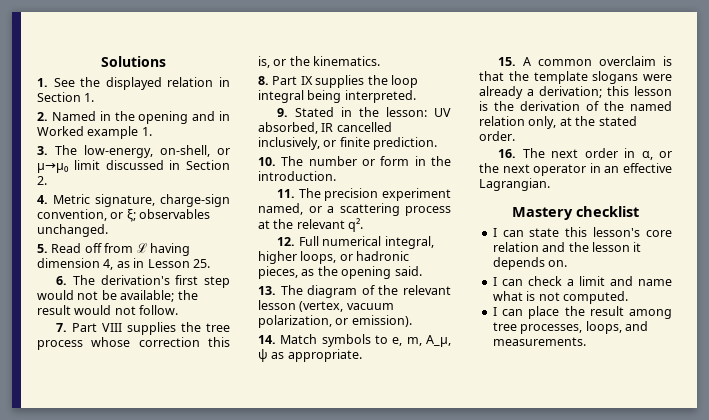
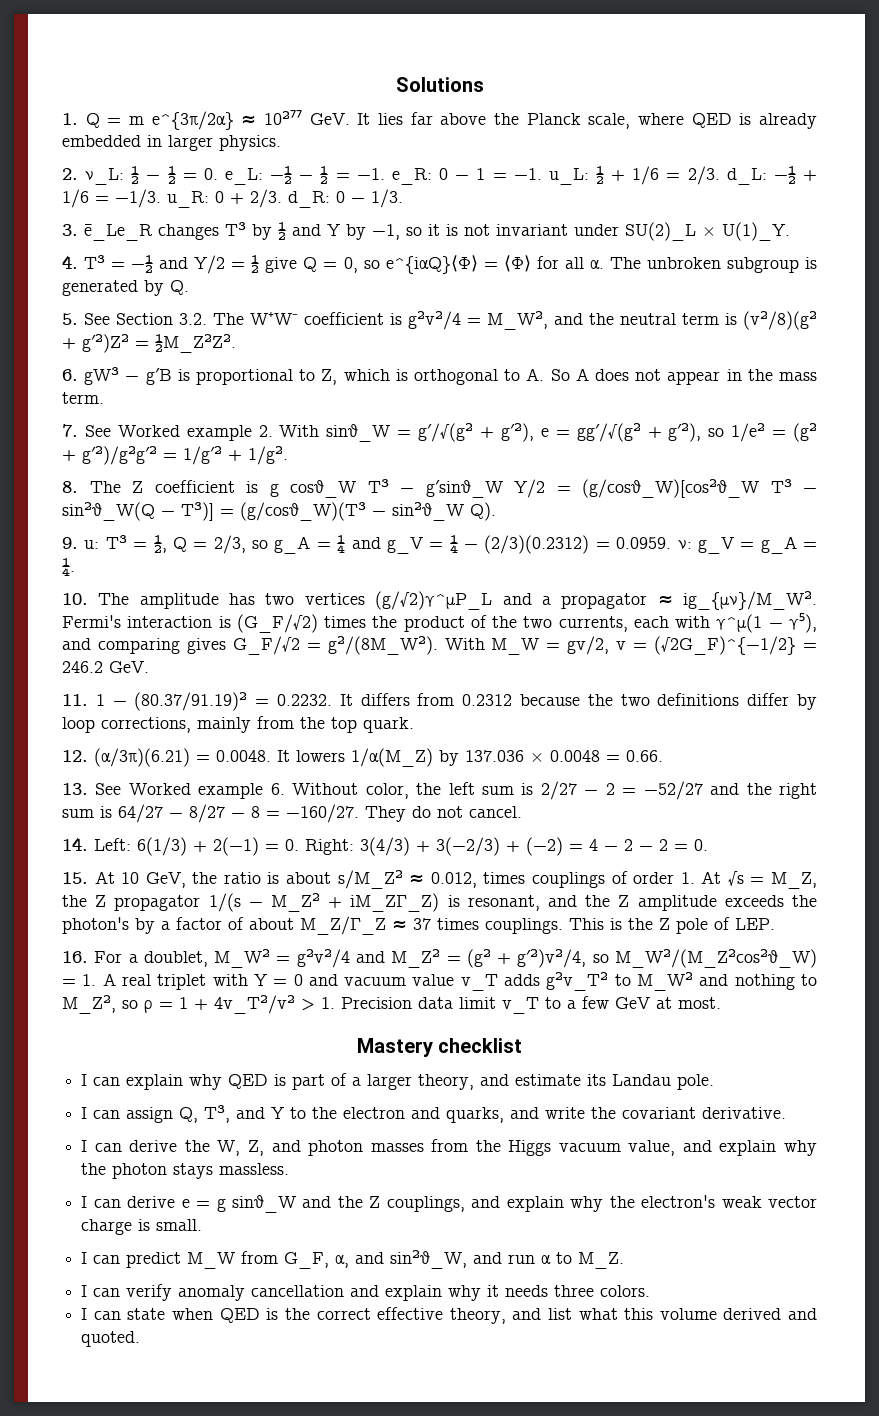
[53,77,230,90] [37,92,95,102] [37,111,230,124] [37,126,152,139] [37,145,230,158] [37,160,230,173] [37,176,47,185] [37,194,230,207] [37,209,211,222] [37,224,108,237] [37,243,190,256] [37,258,210,270] [56,275,230,288] [37,290,198,302] [37,305,179,315] [56,322,230,335] [37,337,230,350] [258,56,381,68] [258,75,418,88] [258,90,416,103] [277,107,451,117] [258,122,392,134] [258,137,438,150] [258,156,451,166] [258,171,336,181] [277,188,451,201] [258,203,451,216] [258,218,364,232] [277,236,434,249] [258,251,410,264] [258,266,422,279] [258,285,451,298] [258,300,394,312] [258,315,412,328] [258,334,451,347] [258,349,362,362] [498,56,672,66] [479,71,672,84] [479,86,672,99] [479,101,672,111] [479,116,637,129] [479,131,515,141] [498,148,672,160] [479,163,672,176] [479,178,550,191] [512,206,639,220] [492,227,672,237] [492,242,642,252] [492,257,568,270] [492,276,672,286] [492,291,628,304] [492,306,672,319] [492,321,648,334] [492,337,586,346] See the displayed relation in Section 1. // 2. Named in the opening and in Worked example 1. // 3. The low-energy, on-shell, or μ→μ₀ limit discussed in Section 2. // 4. Metric signature, charge-sign convention, or ξ; observables unchanged. // 5. Read off from ℒ having dimension 4, as in Lesson 25. // 6. The derivation's first step would not be available; the result would not follow. // 7. Part VIII supplies the tree process whose correction this is, or the kinematics. // 8. Part IX supplies the loop integral being interpreted. // 9. Stated in the lesson: UV absorbed, IR cancelled inclusively, or finite prediction. // 10. The number or form in the introduction. // 11. The precision experiment named, or a scattering process at the relevant q². // 12. Full numerical integral, higher loops, or hadronic pieces, as the opening said. // 13. The diagram of the relevant lesson (vertex, vacuum polarization, or emission). // 14. Match symbols to e, m, A_μ, ψ as appropriate. // 15. A common overclaim is that the template slogans were already a derivation; this lesson is the derivation of the named relation only, at the stated order. // 16. The next order in α, or the next operator in an effective Lagrangian. // Mastery checklist // I can state this lesson's core relation and the lesson it depends on. // I can check a limit and name what is not computed. // I can place the result among tree processes, loops, and measurements. -> [85,110,817,130] [62,135,281,151] [62,166,818,185] [62,189,403,208] [62,222,790,241] [62,255,817,274] [62,280,189,296] [62,311,817,330] [62,334,236,353] [62,367,818,385] [62,392,104,404] [62,423,818,442] [62,446,288,465] [62,479,817,498] [62,502,496,521] [62,535,817,554] [62,558,75,576] [62,591,818,610] [62,613,817,633] [62,636,817,655] [62,661,149,673] [62,692,817,711] [62,716,414,733] [62,748,663,767] [62,781,818,800] [62,804,522,823] [62,837,708,856] [62,870,817,889] [62,893,818,912] [62,916,775,935] [62,949,817,968] [62,972,817,991] [62,995,721,1014] [356,1038,523,1057] [81,1073,715,1090] [81,1105,787,1123] [81,1139,817,1156] [81,1163,290,1179] [81,1195,818,1213] [81,1219,203,1235] [81,1250,625,1269] [81,1284,651,1301] [81,1307,817,1324] [81,1331,141,1347] Q = m e^{3π/2α} ≈ 10²⁷⁷ GeV. It lies far above the Planck scale, where QED is already embedded in larger physics. // 2. ν_L: ½ − ½ = 0. e_L: −½ − ½ = −1. e_R: 0 − 1 = −1. u_L: ½ + 1/6 = 2/3. d_L: −½ + 1/6 = −1/3. u_R: 0 + 2/3. d_R: 0 − 1/3. // 3. ē_Le_R changes T³ by ½ and Y by −1, so it is not invariant under SU(2)_L × U(1)_Y. // 4. T³ = −½ and Y/2 = ½ give Q = 0, so e^{iαQ}⟨Φ⟩ = ⟨Φ⟩ for all α. The unbroken subgroup is generated by Q. // 5. See Section 3.2. The W⁺W⁻ coefficient is g²v²/4 = M_W², and the neutral term is (v²/8)(g² + g′²)Z² = ½M_Z²Z². // 6. gW³ − g′B is proportional to Z, which is orthogonal to A. So A does not appear in the mass term. // 7. See Worked example 2. With sinθ_W = g′/√(g² + g′²), e = gg′/√(g² + g′²), so 1/e² = (g² + g′²)/g²g′² = 1/g′² + 1/g². // 8. The Z coefficient is g cosθ_W T³ − g′sinθ_W Y/2 = (g/cosθ_W)[cos²θ_W T³ − sin²θ_W(Q − T³)] = (g/cosθ_W)(T³ − sin²θ_W Q). // 9. u: T³ = ½, Q = 2/3, so g_A = ¼ and g_V = ¼ − (2/3)(0.2312) = 0.0959. ν: g_V = g_A = ¼. // 10. The amplitude has two vertices (g/√2)γ^μP_L and a propagator ≈ ig_{μν}/M_W². Fermi's interaction is (G_F/√2) times the product of the two currents, each with γ^μ(1 − γ⁵), and comparing gives G_F/√2 = g²/(8M_W²). With M_W = gv/2, v = (√2G_F)^{−1/2} = 246.2 GeV. // 11. 1 − (80.37/91.19)² = 0.2232. It differs from 0.2312 because the two definitions differ by loop corrections, mainly from the top quark. // 12. (α/3π)(6.21) = 0.0048. It lowers 1/α(M_Z) by 137.036 × 0.0048 = 0.66. // 13. See Worked example 6. Without color, the left sum is 2/27 − 2 = −52/27 and the right sum is 64/27 − 8/27 − 8 = −160/27. They do not cancel. // 14. Left: 6(1/3) + 2(−1) = 0. Right: 3(4/3) + 3(−2/3) + (−2) = 4 − 2 − 2 = 0. // 15. At 10 GeV, the ratio is about s/M_Z² ≈ 0.012, times couplings of order 1. At √s = M_Z, the Z propagator 1/(s − M_Z² + iM_ZΓ_Z) is resonant, and the Z amplitude exceeds the photon's by a factor of about M_Z/Γ_Z ≈ 37 times couplings. This is the Z pole of LEP. // 16. For a doublet, M_W² = g²v²/4 and M_Z² = (g² + g′²)v²/4, so M_W²/(M_Z²cos²θ_W) = 1. A real triplet with Y = 0 and vacuum value v_T adds g²v_T² to M_W² and nothing to M_Z², so ρ = 1 + 4v_T²/v² > 1. Precision data limit v_T to a few GeV at most. // Mastery checklist // I can explain why QED is part of a larger theory, and estimate its Landau pole. // I can assign Q, T³, and Y to the electron and quarks, and write the covariant derivative. // I can derive the W, Z, and photon masses from the Higgs vacuum value, and explain why the photon stays massless. // I can derive e = g sinθ_W and the Z couplings, and explain why the electron's weak vector charge is small. // I can predict M_W from G_F, α, and sin²θ_W, and run α to M_Z. // I can verify anomaly cancellation and explain why it needs three colors. // I can state when QED is the correct effective theory, and list what this volume derived and quoted.

